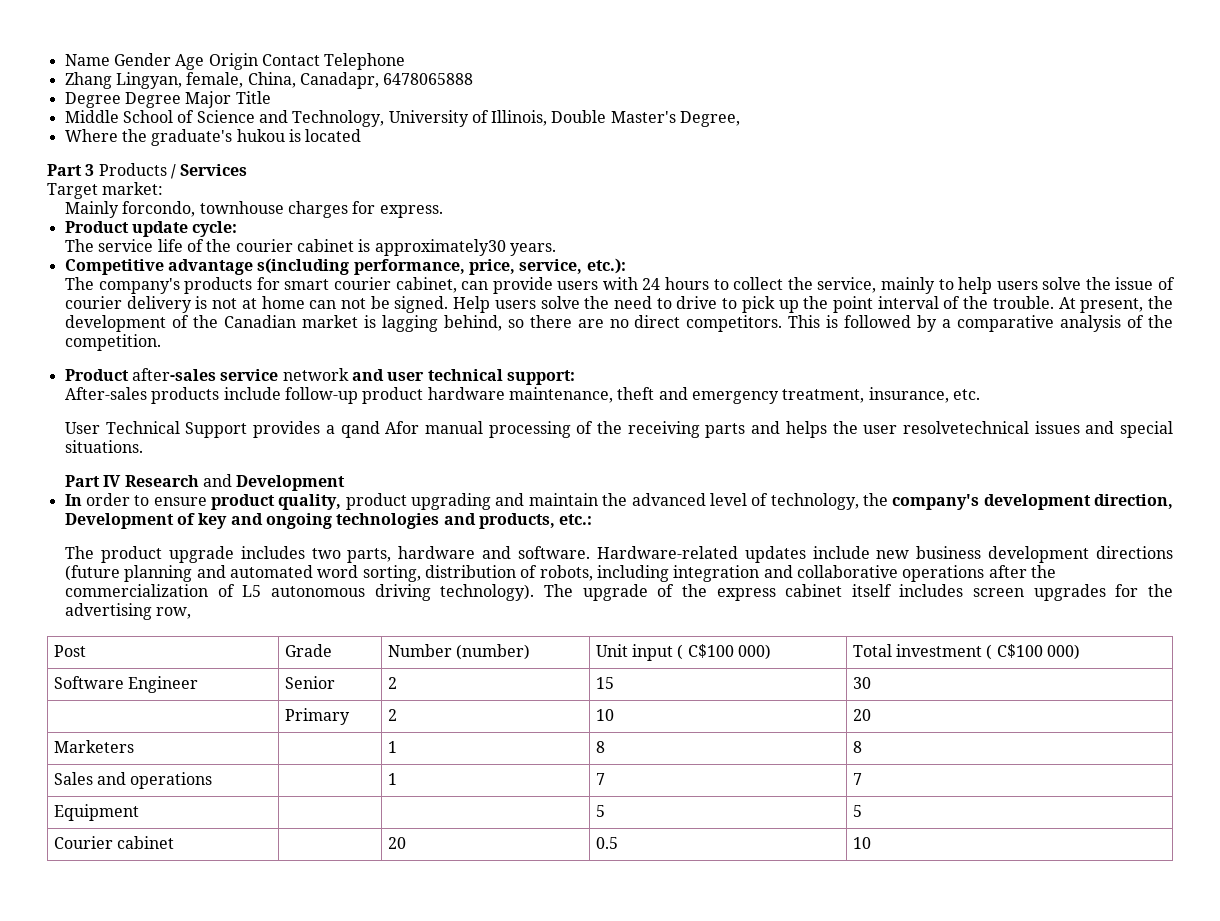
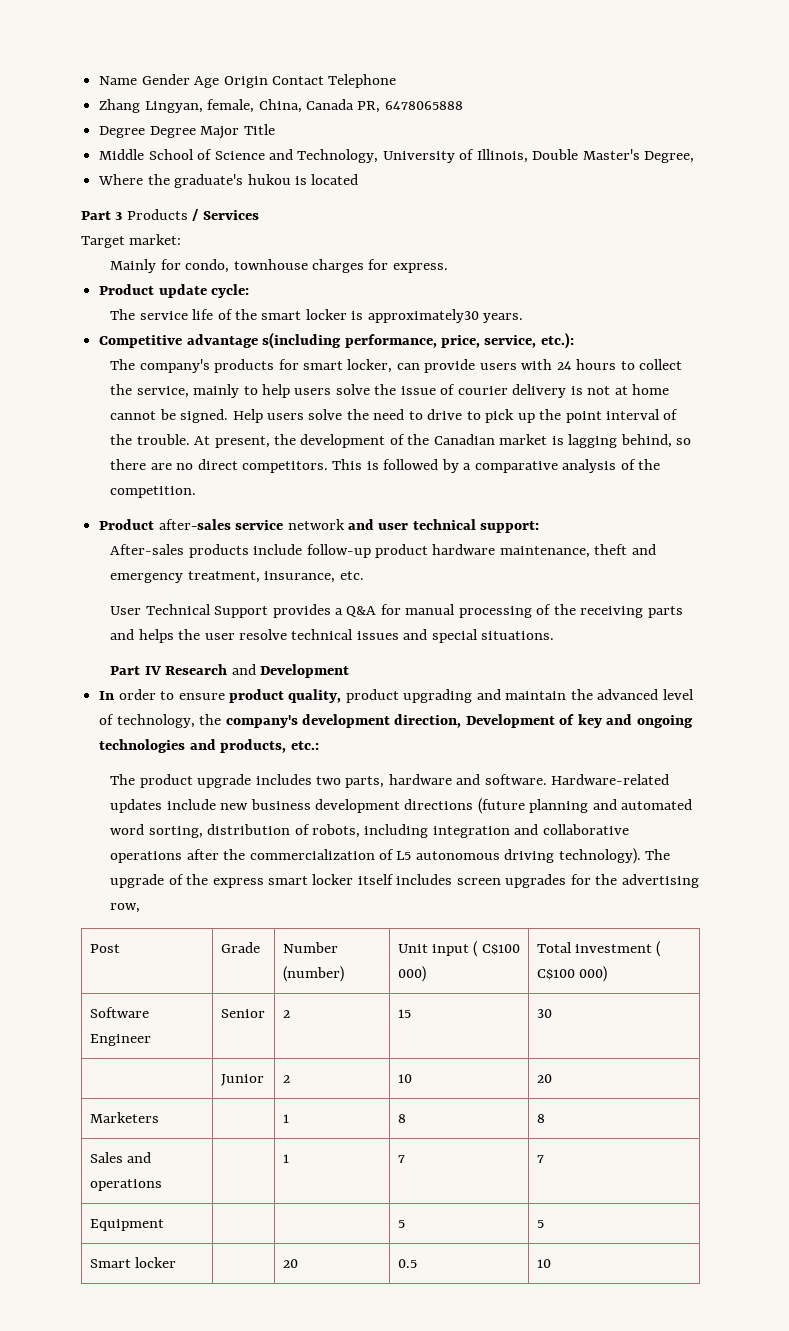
[299,72,379,89] Canadapr, -> [305,99,381,113] Canada PR,
[122,201,196,217] forcondo, -> [160,259,230,273] for condo,
[235,239,354,252] courier cabinet -> [261,309,347,320] smart locker
[333,277,457,293] courier cabinet, -> [347,359,393,373] locker,
[309,298,367,309] can not -> [110,411,157,420] cannot
[340,421,420,438] qand Afor -> [346,604,401,617] Q&A for
[902,421,1029,434] resolvetechnical -> [238,629,354,640] resolve technical
[785,584,843,597] cabinet -> [267,874,354,885] smart locker
[284,708,350,725] Primary -> [220,1074,264,1086] Junior
[53,836,174,849] Courier cabinet -> [89,1257,177,1268] Smart locker

